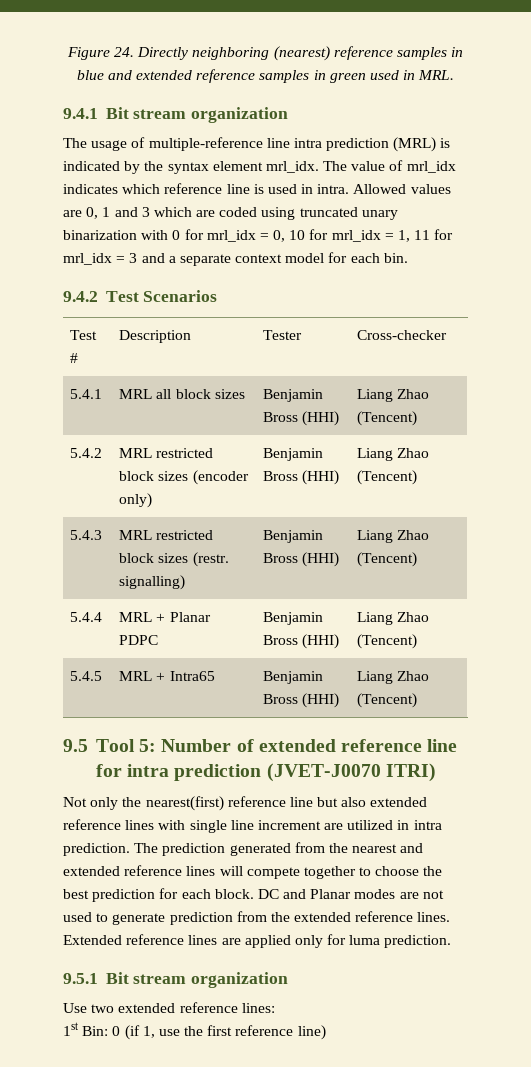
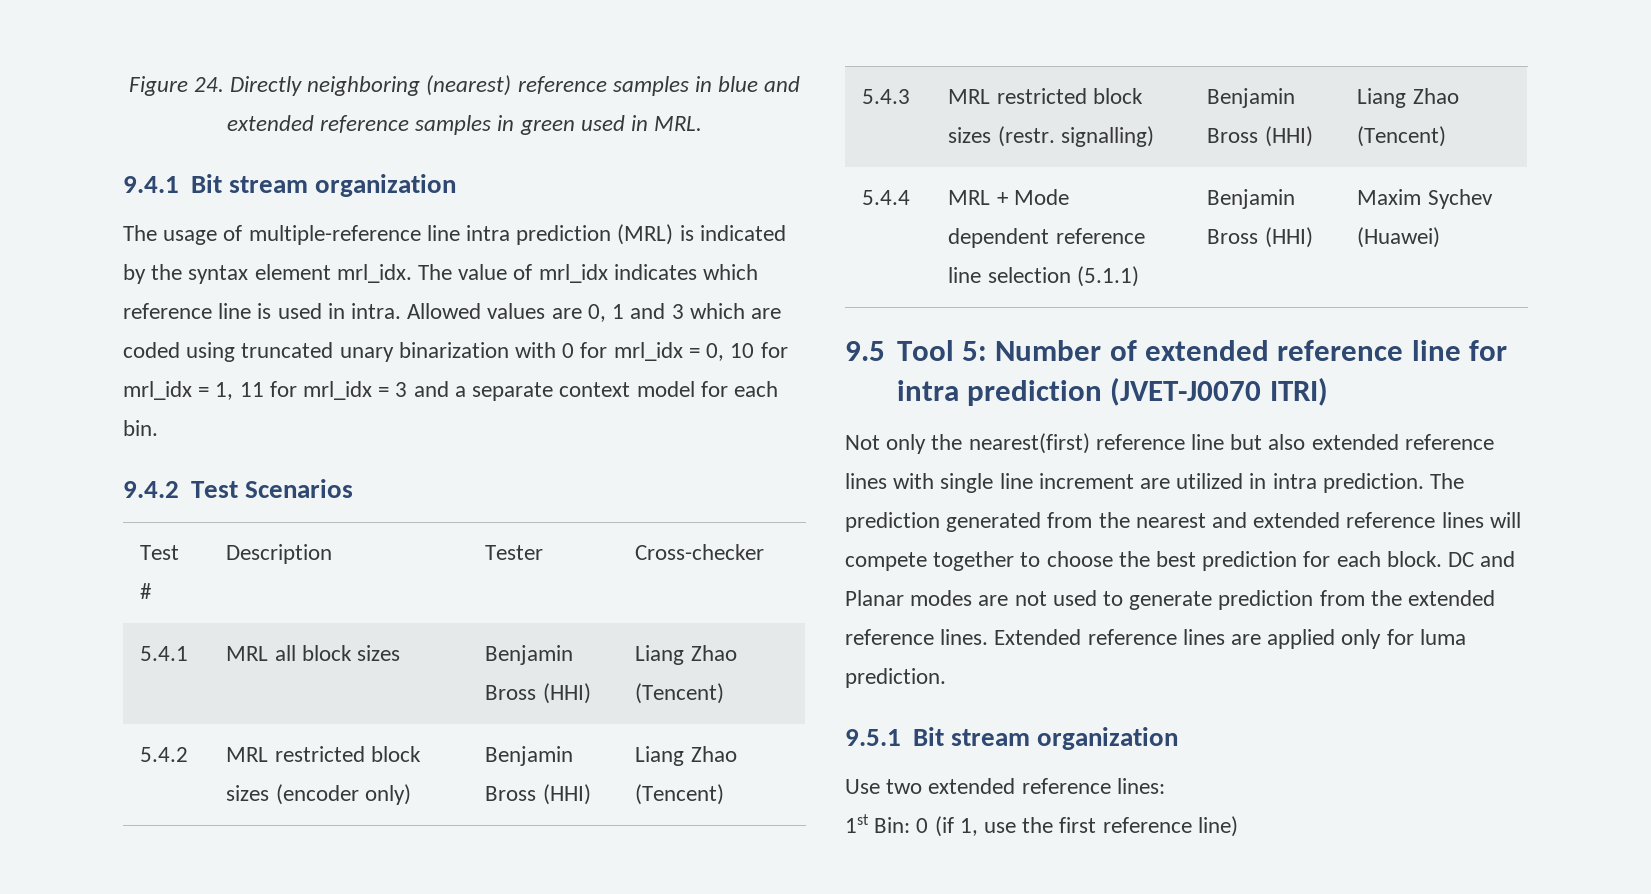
[169,612,211,622] [119,635,159,645] [263,612,324,625] [263,634,340,649] [357,612,430,625] [357,634,418,649] [70,671,103,681] [119,671,215,681] [263,671,324,684] [263,693,340,708] [357,671,430,684] [357,693,418,708] Planar PDPC | Benjamin Bross (HHI) | Liang Zhao (Tencent) // 5.4.5 | MRL + Intra65 | Benjamin Bross (HHI) | Liang Zhao (Tencent) -> [1013,189,1069,205] [948,228,1145,248] [948,266,1139,287] [1207,189,1296,209] [1207,227,1313,248] [1357,189,1493,209] [1357,227,1441,248] Mode dependent reference line selection (5.1.1) | Benjamin Bross (HHI) | Maxim Sychev (Huawei)

